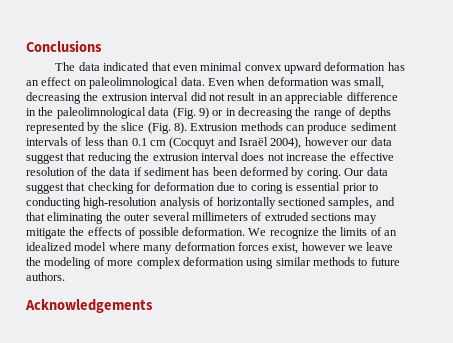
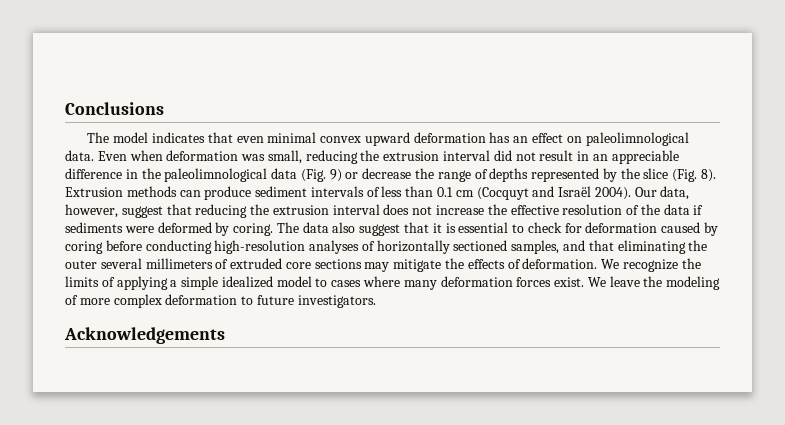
[78,62,150,71] data indicated -> [113,132,206,143] model indicates
[26,92,81,104] decreasing -> [305,150,358,164] reducing
[225,107,293,119] in decreasing -> [362,168,412,179] decrease
[270,137,392,149] 2004), however our data -> [594,186,690,200] [65,204,118,218] 2004). Our data, however,
[143,167,388,179] [26,182,379,194] sediment has been deformed by coring. Our data suggest that checking for deformation due to coring is essential prior to -> [65,222,719,236] [65,240,142,254] sediments were deformed by coring. The data also suggest that it is essential to check for deformation caused by coring before
[159,197,200,209] analysis -> [309,240,360,254] analyses
(309, 216) none -> [285,262,311,269] core
[138,227,179,239] possible -> (521, 264) none
[384,230,398,236] [26,242,107,251] an idealized model -> [116,276,362,290] applying a simple idealized model to cases
[272,242,363,254] exist, however we -> [554,277,606,287] exist. We
[246,257,355,269] using similar methods -> (238, 299) none
[26,272,65,281] authors. -> [297,295,376,308] investigators.

